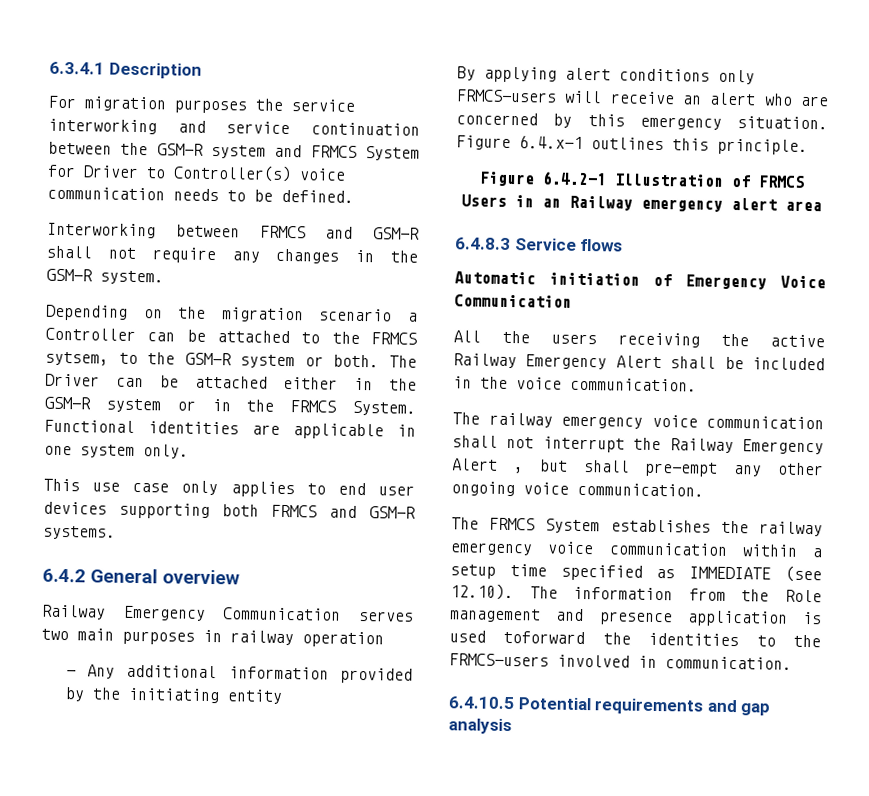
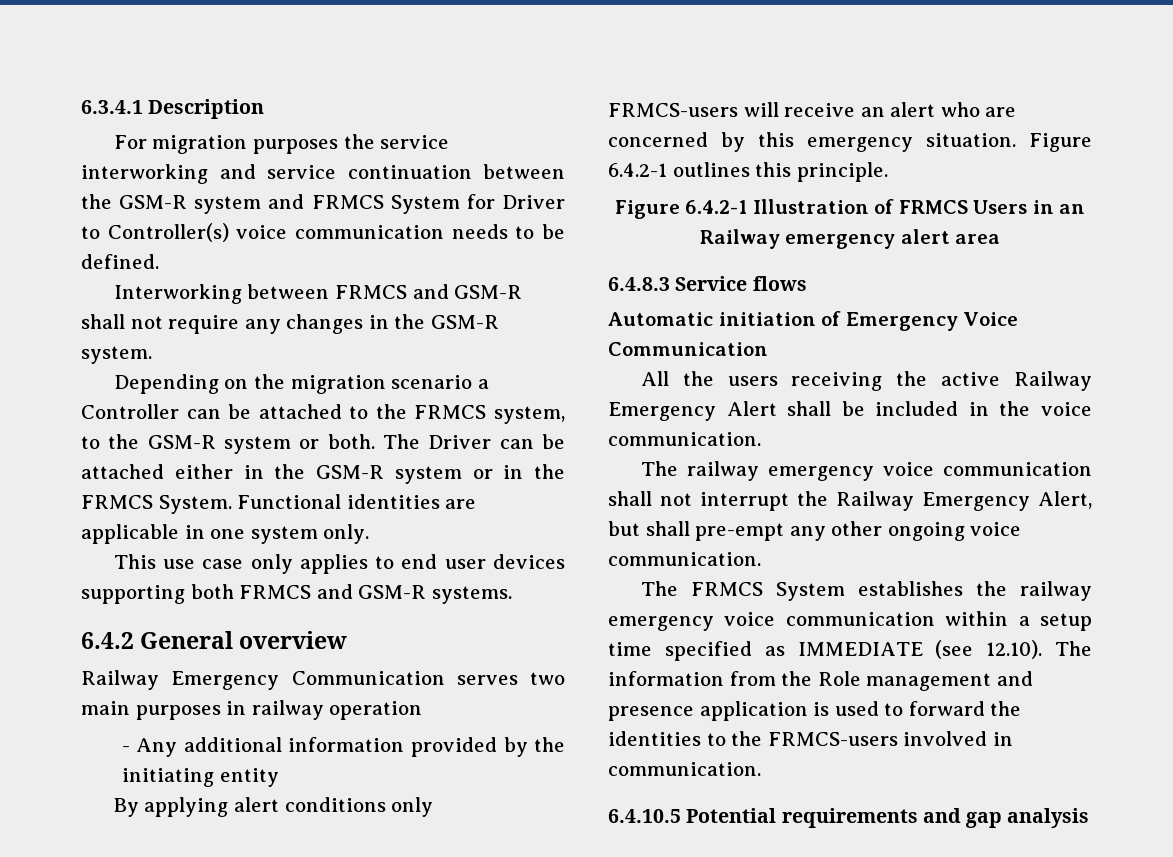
[45,351,109,366] sytsem, -> [493,406,565,424] system,
[519,135,583,149] 6.4.x-1 -> [608,163,667,177] 6.4.2-1
[452,458,524,474] Alert , -> [1038,491,1092,509] Alert,
[503,630,586,645] toforward -> [884,701,985,716] to forward

